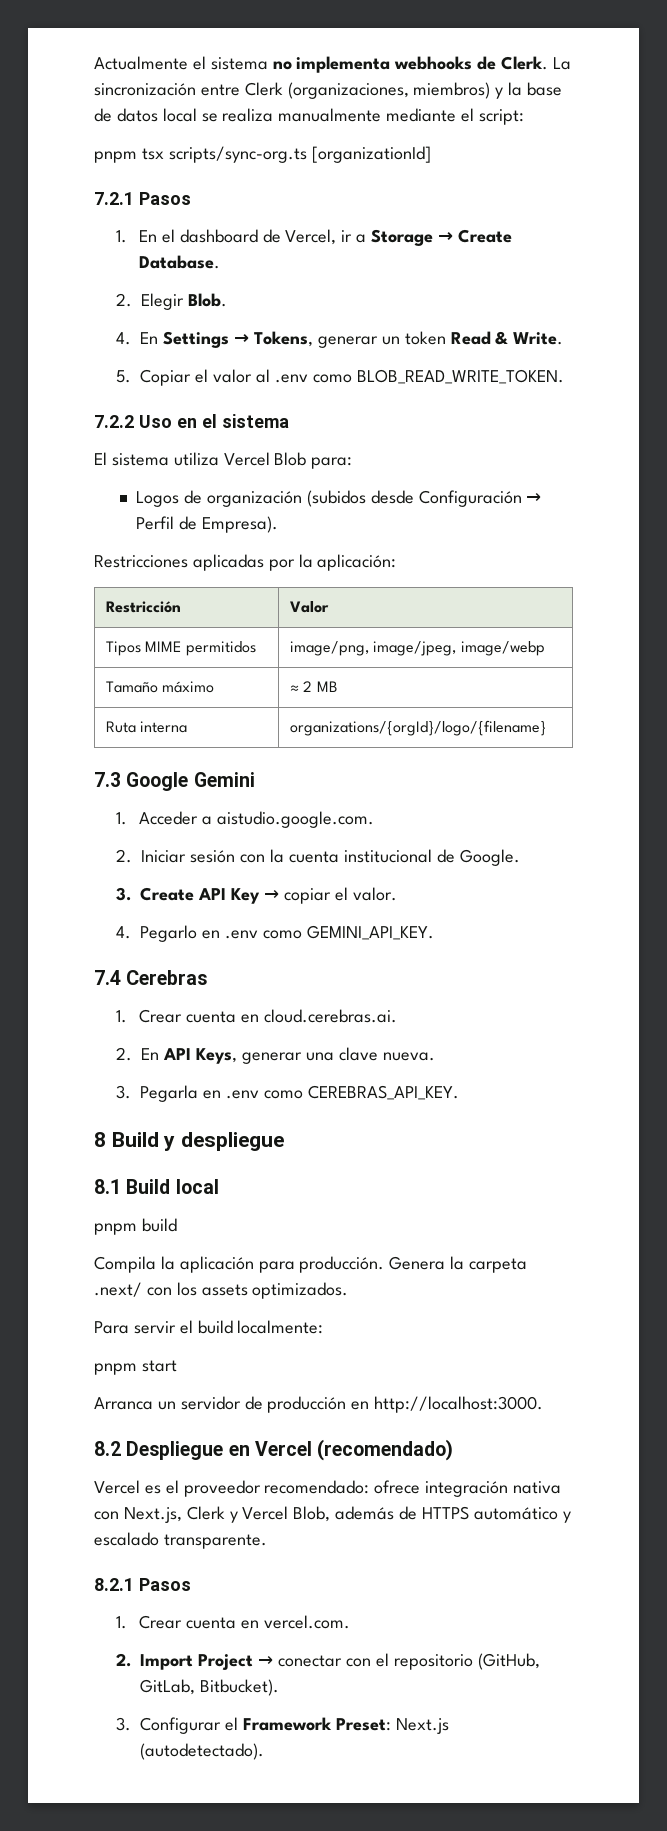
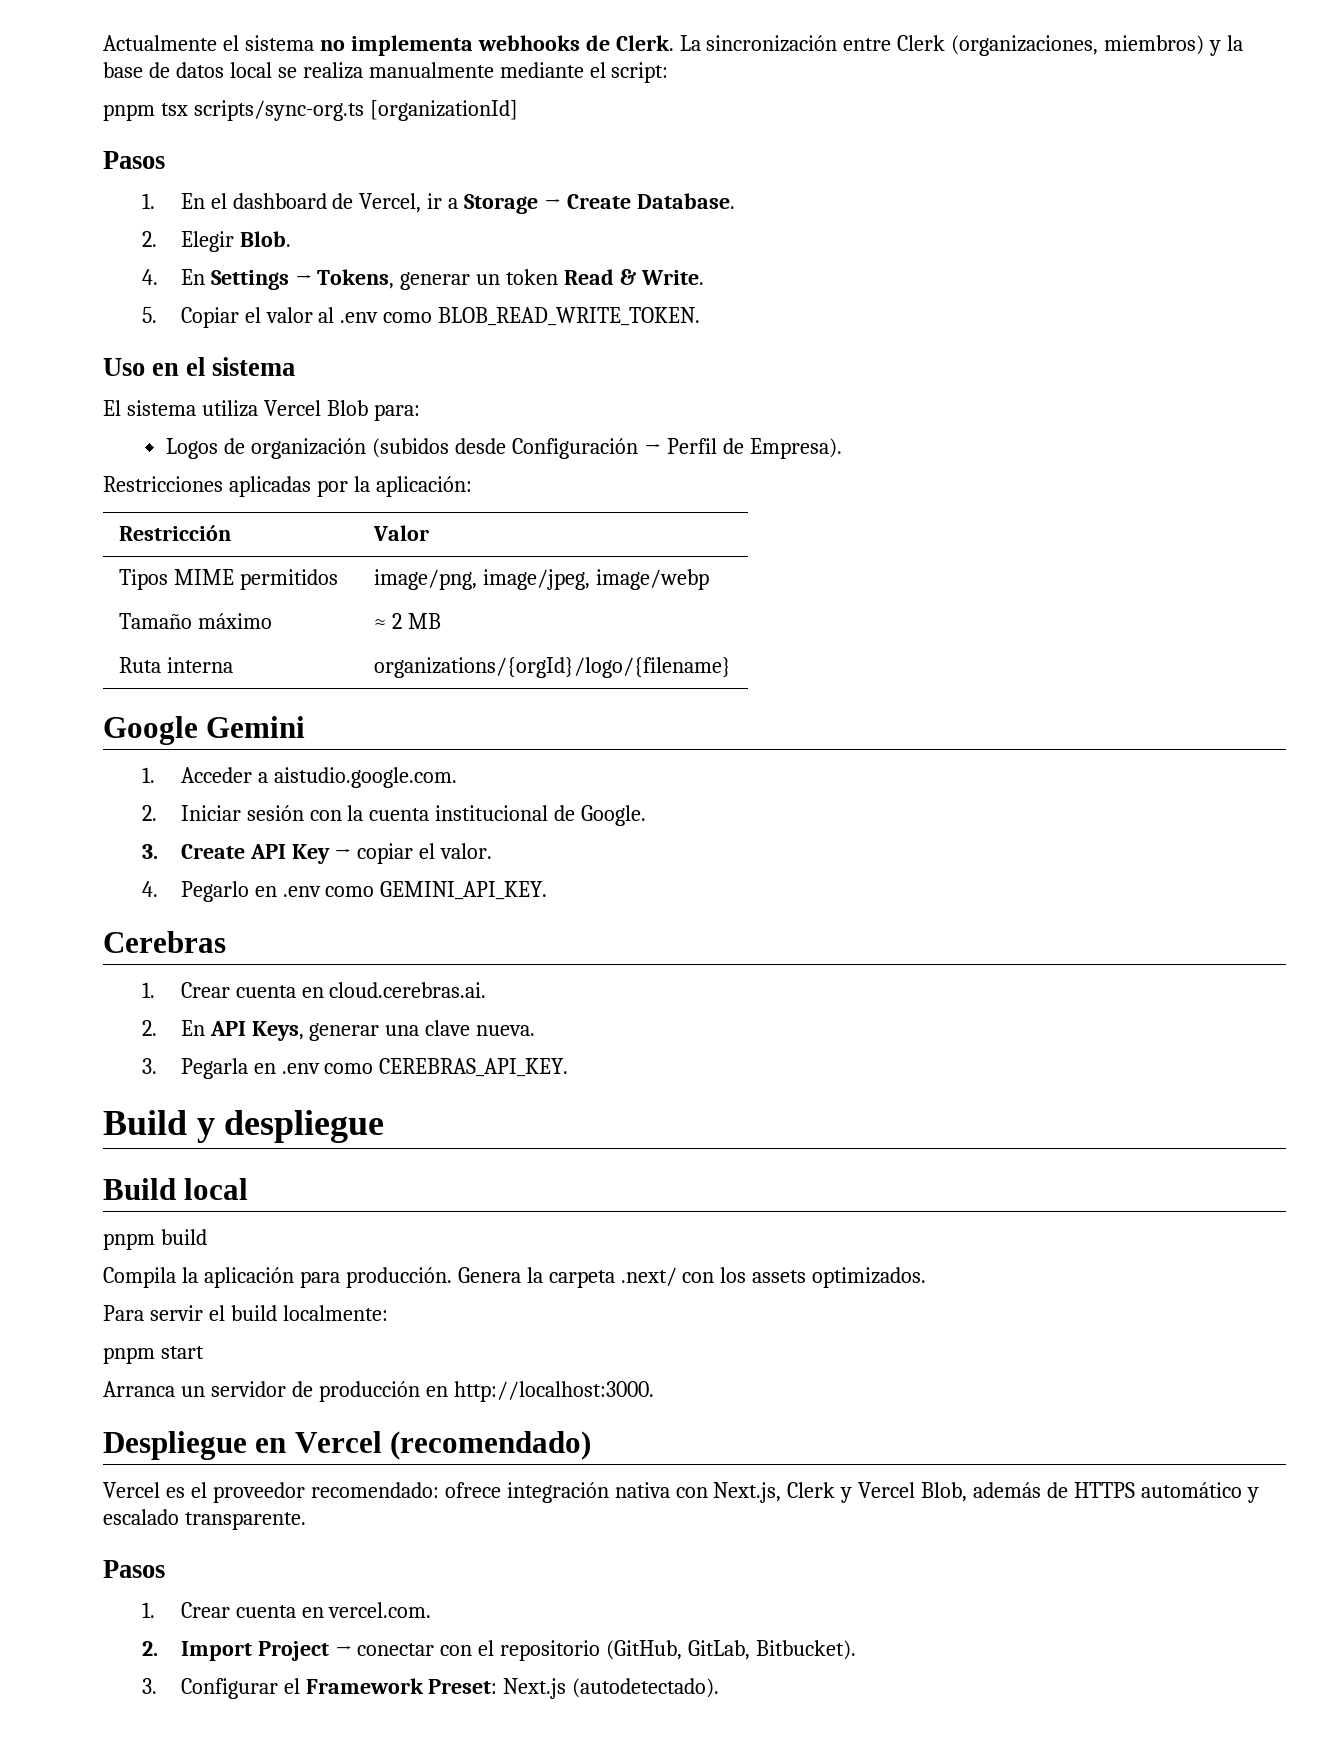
[94,192,134,205] 7.2.1 -> (518, 110) none
[94,415,134,428] 7.2.2 -> (701, 316) none
[94,772,121,787] 7.3 -> (731, 667) none
[94,970,121,985] 7.4 -> (548, 890) none
[94,1132,106,1147] 8 -> (569, 1067) none
[94,1179,121,1194] 8.1 -> (385, 1126) none
[94,1441,121,1456] 8.2 -> (654, 1391) none
[94,1578,134,1591] 8.2.1 -> (306, 1521) none

